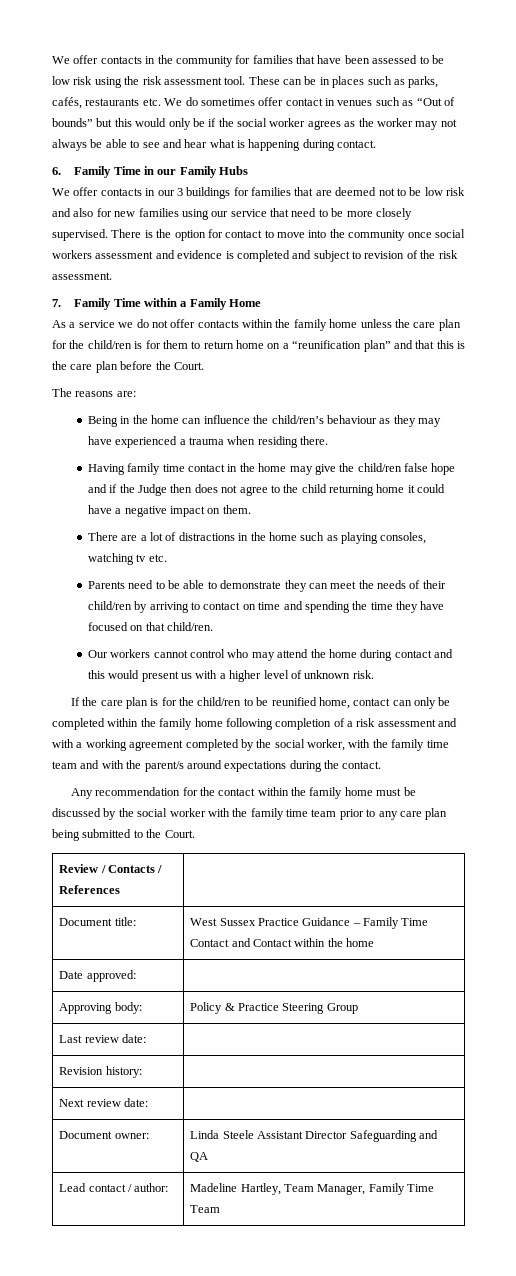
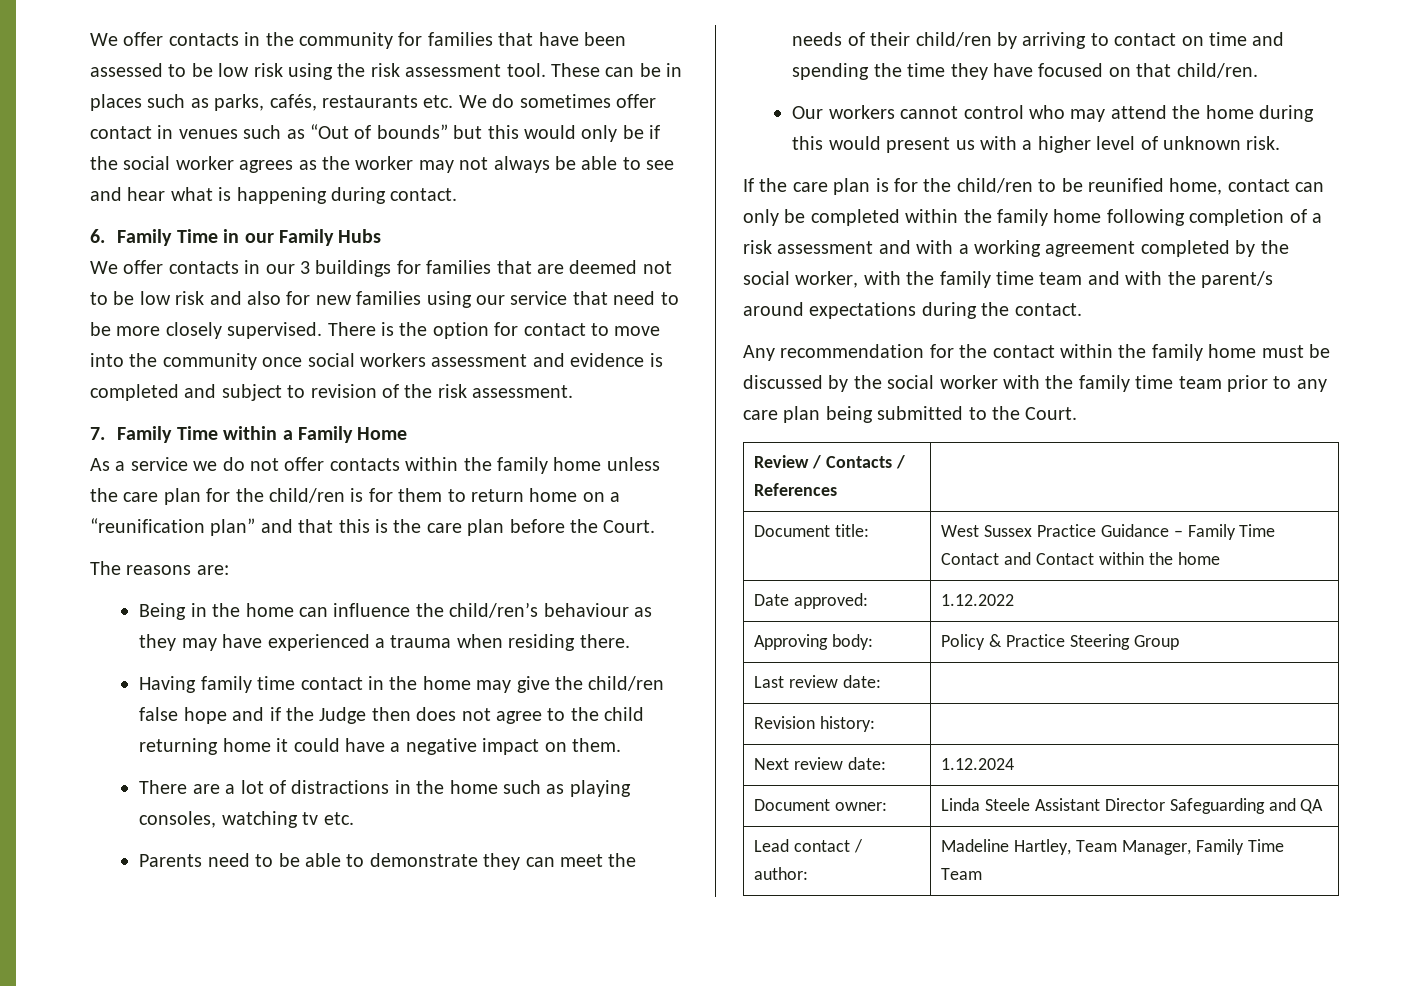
[394,649,454,658] contact and -> (1315, 113) none
(136, 976) none -> [941,594,1015,606] 1.12.2022
(148, 1102) none -> [941,758,1015,770] 1.12.2024

